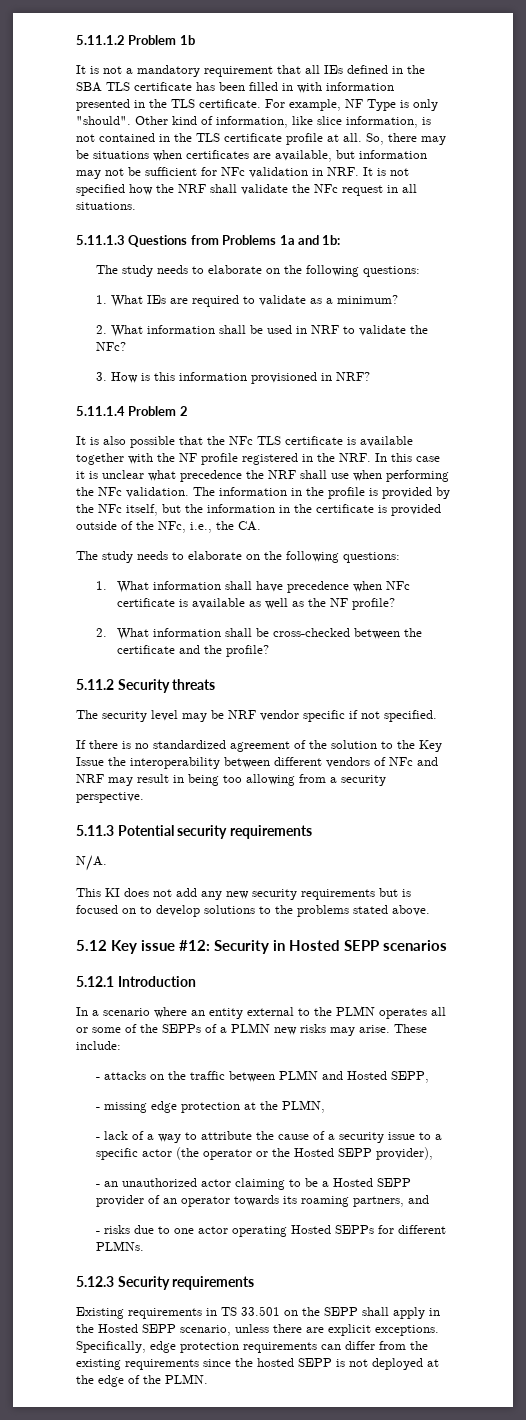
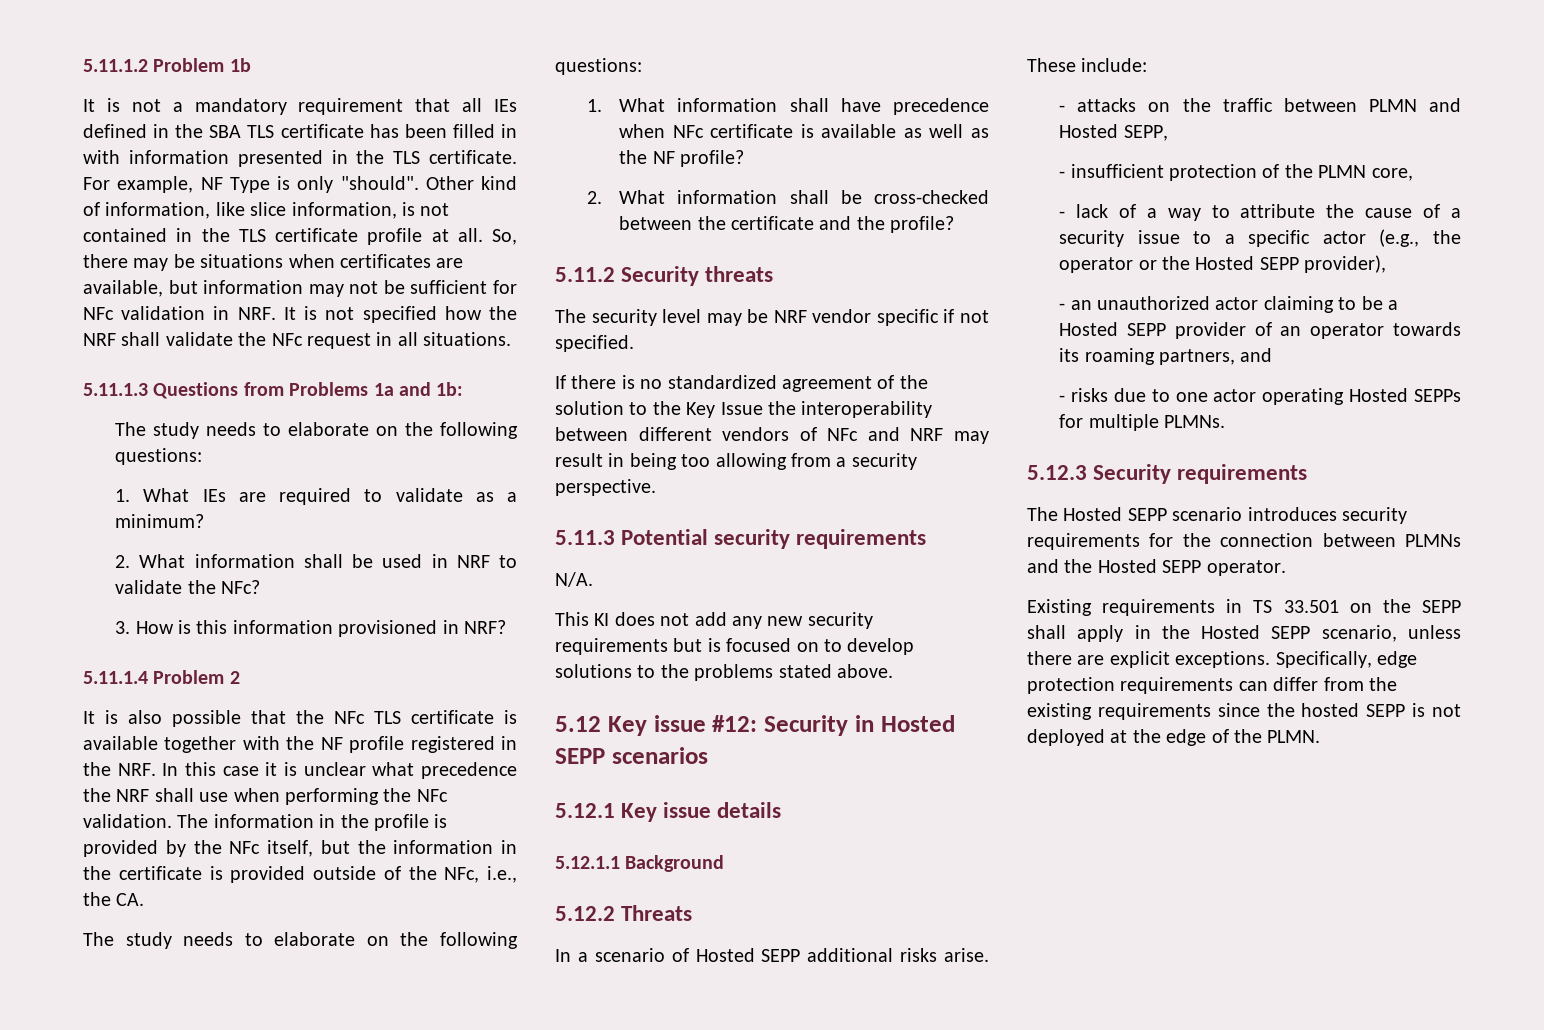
[117,976,196,987] [76,1006,446,1019] [76,1023,355,1036] Introduction // In a scenario where an entity external to the PLMN operates all or some of the SEPPs of a PLMN new risks may -> [621,802,782,822] [555,855,725,872] [555,905,693,921] [555,948,938,962] Key issue details // 5.12.1.1 Background // 5.12.2 Threats // In a scenario of Hosted SEPP additional risks
[104,1100,326,1113] missing edge protection at the PLMN, -> [1070,164,1413,181] insufficient protection of the PLMN core,
[176,1147,200,1160] (the -> [1379,229,1461,247] (e.g., the
[398,1225,447,1234] different -> [1088,414,1159,431] multiple
(255, 1283) none -> [1027,507,1407,524] [1027,533,1461,550] [1027,559,1286,576] // The Hosted SEPP scenario introduces security requirements for the connection between PLMNs and the Hosted SEPP operator.

